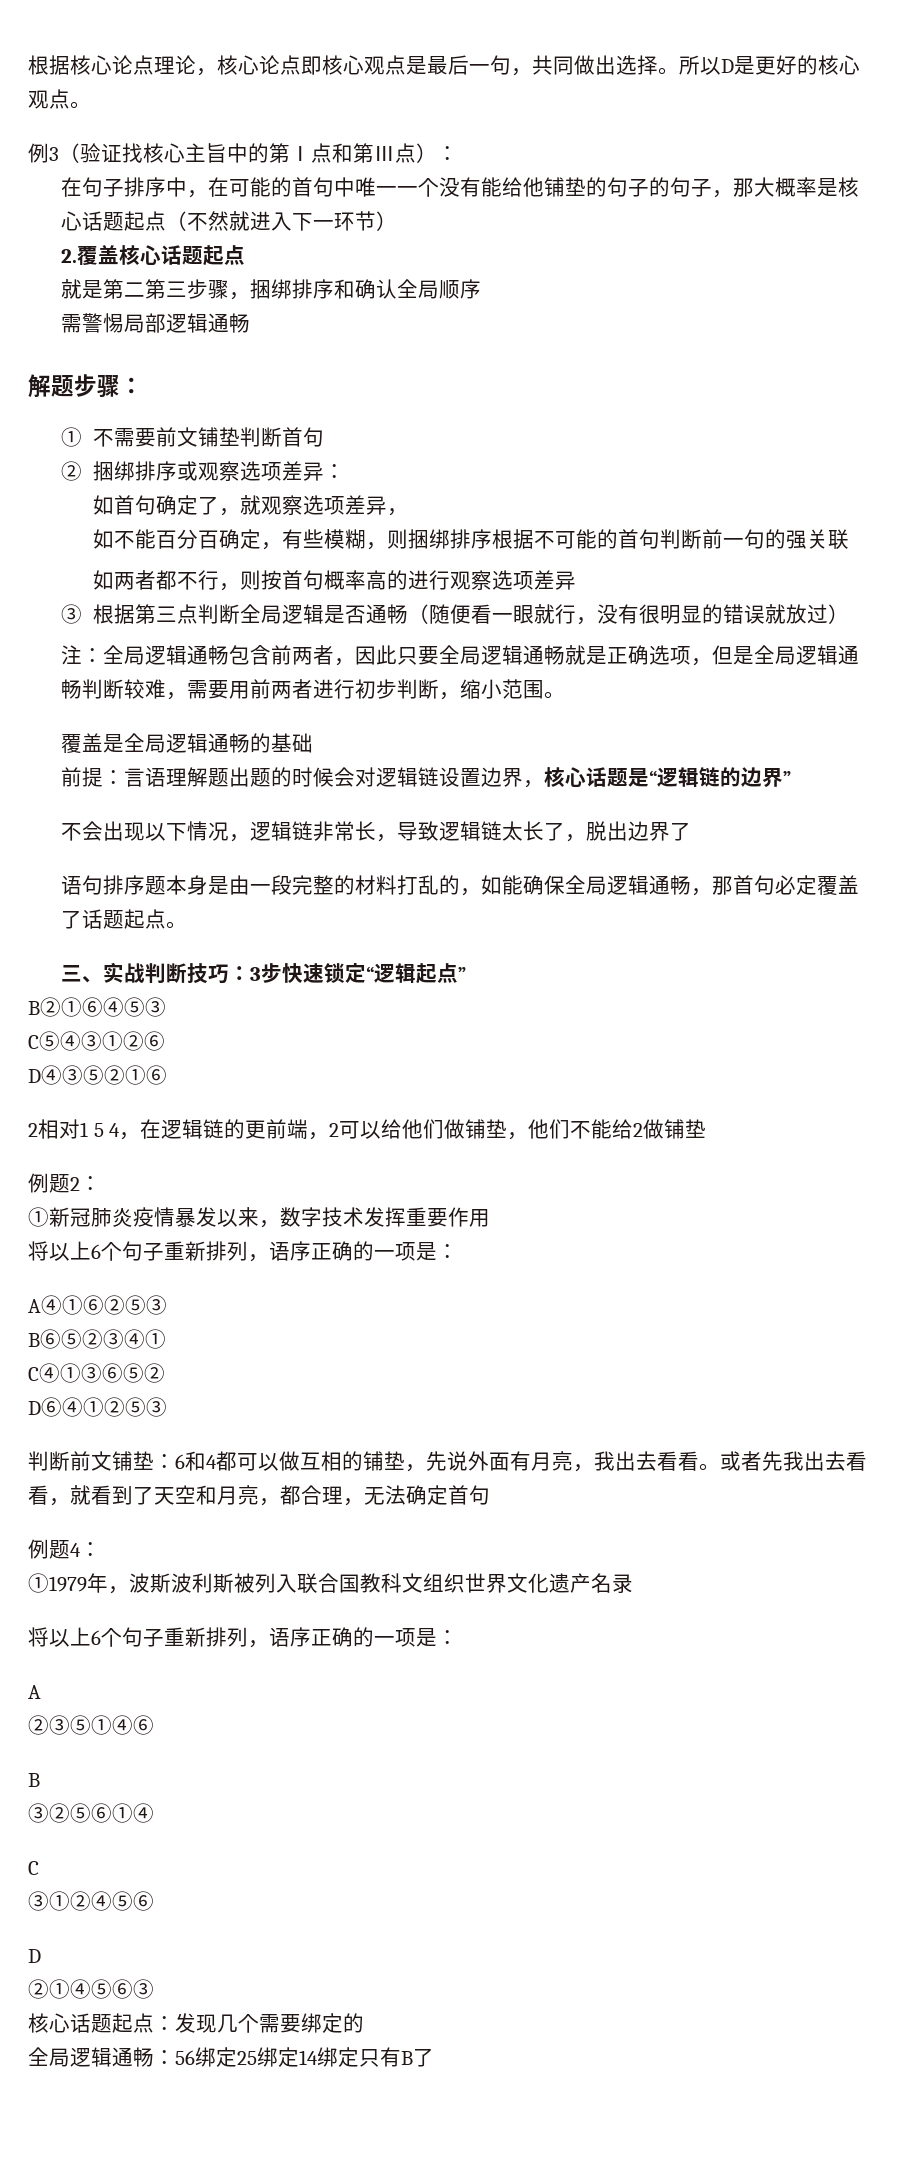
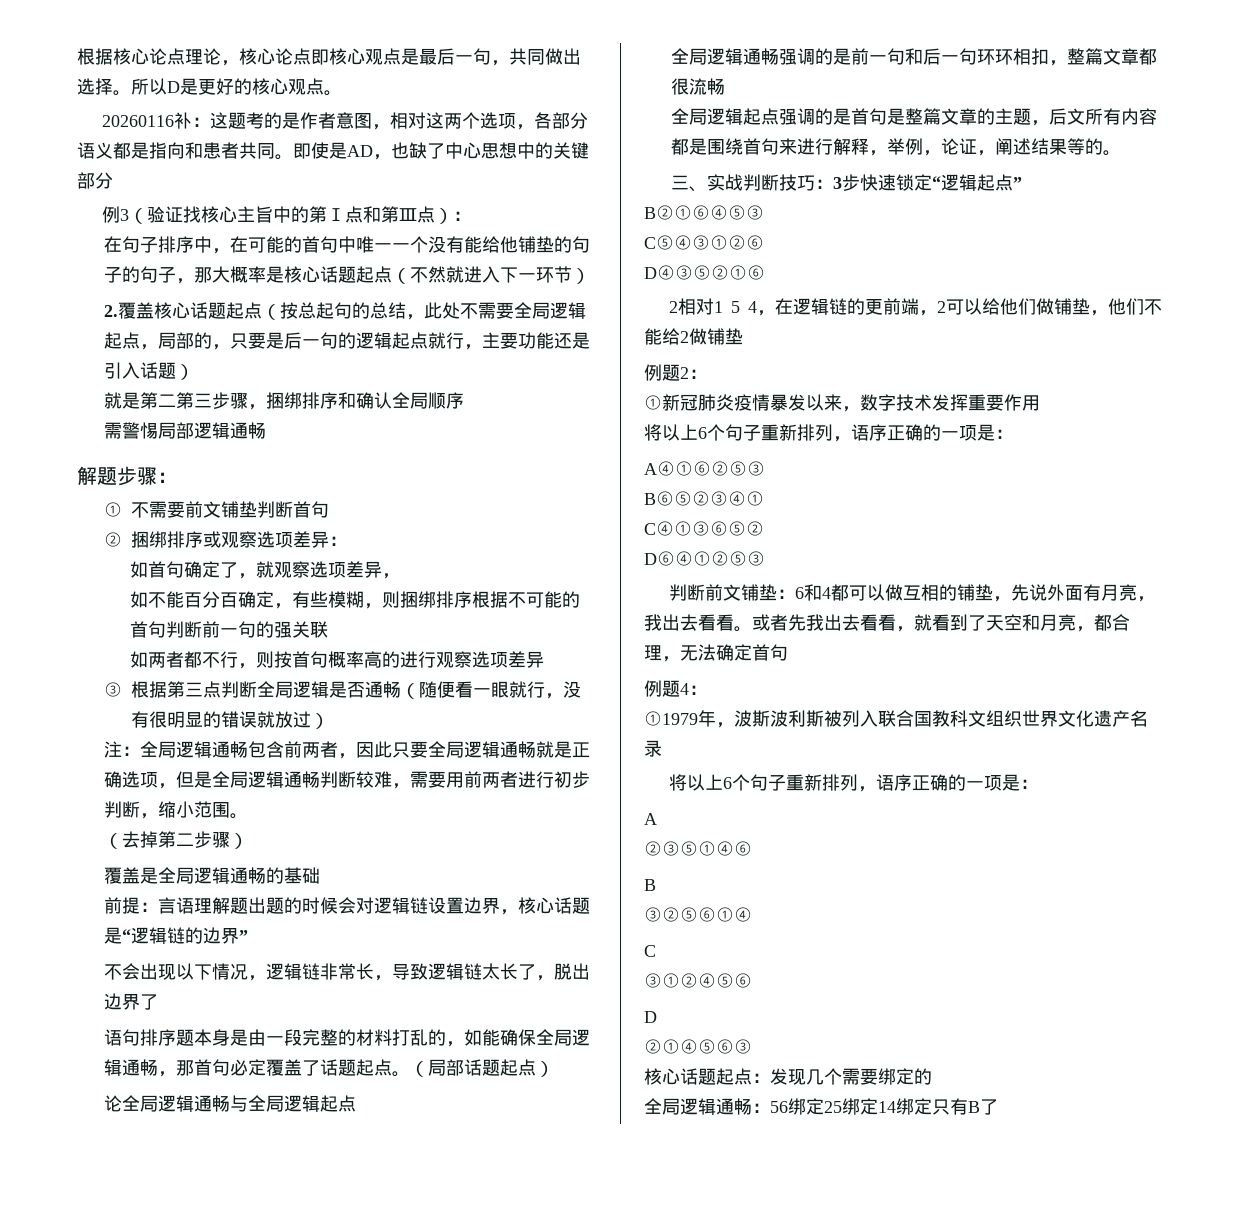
(91, 105) none -> [102,112,589,130] [77,142,589,160] [77,172,113,189] // 20260116补：这题考的是作者意图，相对这两个选项，各部分语义都是指向和患者共同。即使是AD，也缺了中心思想中的关键部分
(245, 255) none -> [261,302,586,320] [103,332,590,350] [103,362,194,380] （按总起句的总结，此处不需要全局逻辑起点，局部的，只要是后一句的逻辑起点就行，主要功能还是引入话题）
(565, 695) none -> [103,831,248,849] // （去掉第二步骤）
(187, 925) none -> [409,1059,554,1077] [103,1095,356,1112] [670,48,1157,66] [670,78,725,95] [670,108,1157,126] [670,138,1121,156] （局部话题起点） // 论全局逻辑通畅与全局逻辑起点 // 全局逻辑通畅强调的是前一句和后一句环环相扣，整篇文章都很流畅 // 全局逻辑起点强调的是首句是整篇文章的主题，后文所有内容都是围绕首句来进行解释，举例，论证，阐述结果等的。

